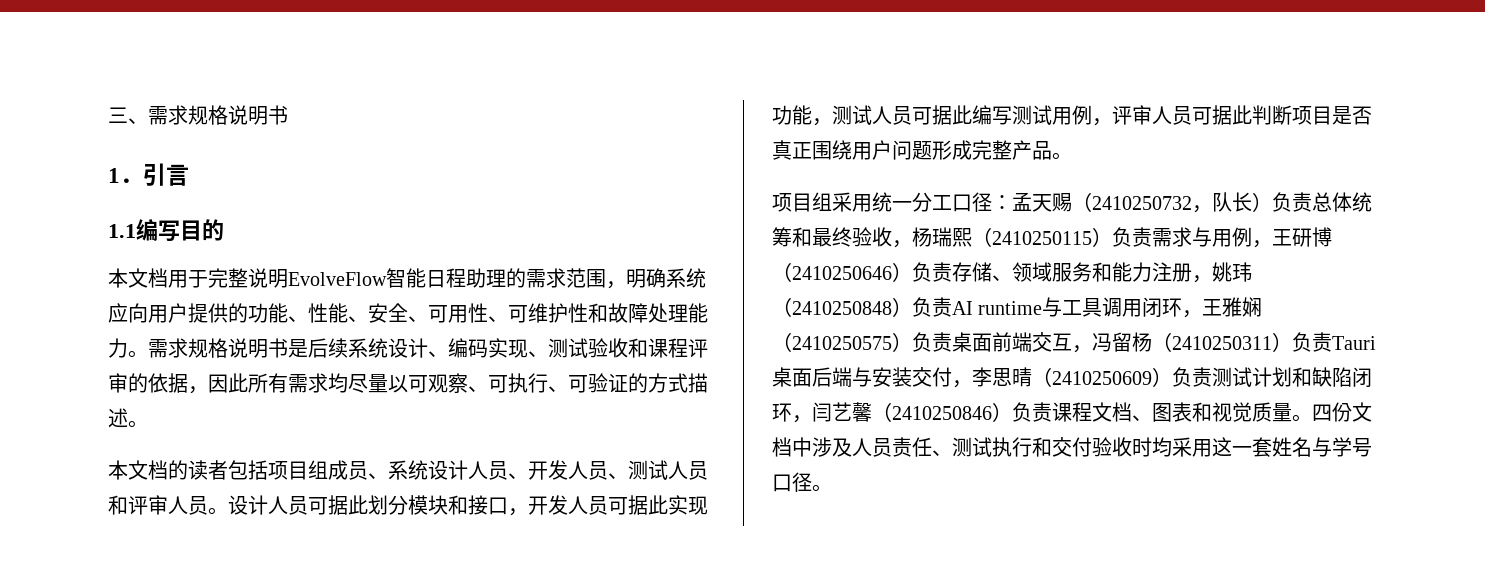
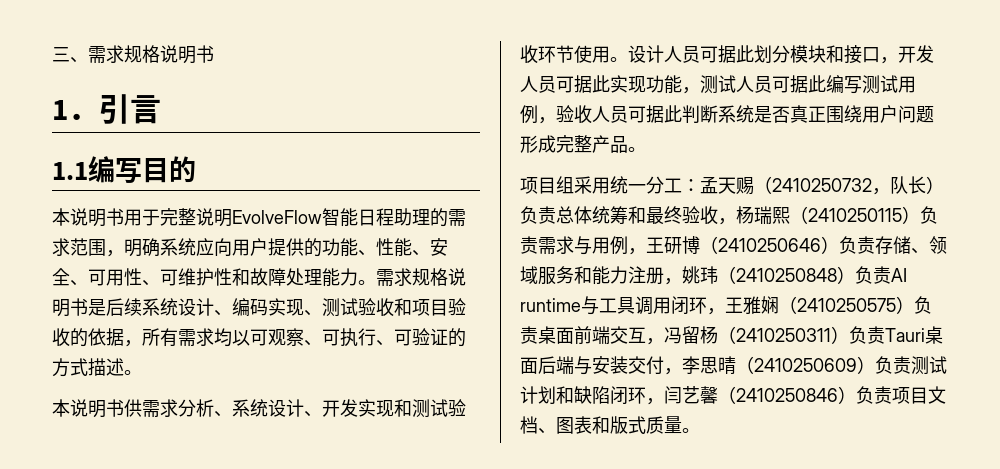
[128,268,168,288] 文档 -> [70,208,124,227] 说明书
[648,338,708,358] [108,373,128,393] 课程评审 -> [412,298,466,316] [52,328,70,347] 项目验收
[208,373,248,393] 因此 -> (142, 343) none
[348,374,388,393] 尽量 -> (232, 337) none
[128,460,708,480] [108,495,208,515] 文档的读者包括项目组成员、系统设计人员、开发人员、测试人员和评审人员 -> [70,399,466,418] [520,45,610,64] 说明书供需求分析、系统设计、开发实现和测试验收环节使用
[1112,105,1152,125] 评审 -> [556,105,592,124] 验收
[1292,106,1332,125] 项目 -> [718,105,754,123] 系统
[952,192,992,212] 口径 -> (682, 185) none
[1052,402,1092,422] 课程 -> [892,387,928,404] 项目
[1212,402,1372,422] [772,437,1372,457] [772,472,812,492] 视觉质量。四份文档中涉及人员责任、测试执行和交付验收时均采用这一套姓名与学号口径 -> [610,416,682,434] 版式质量

